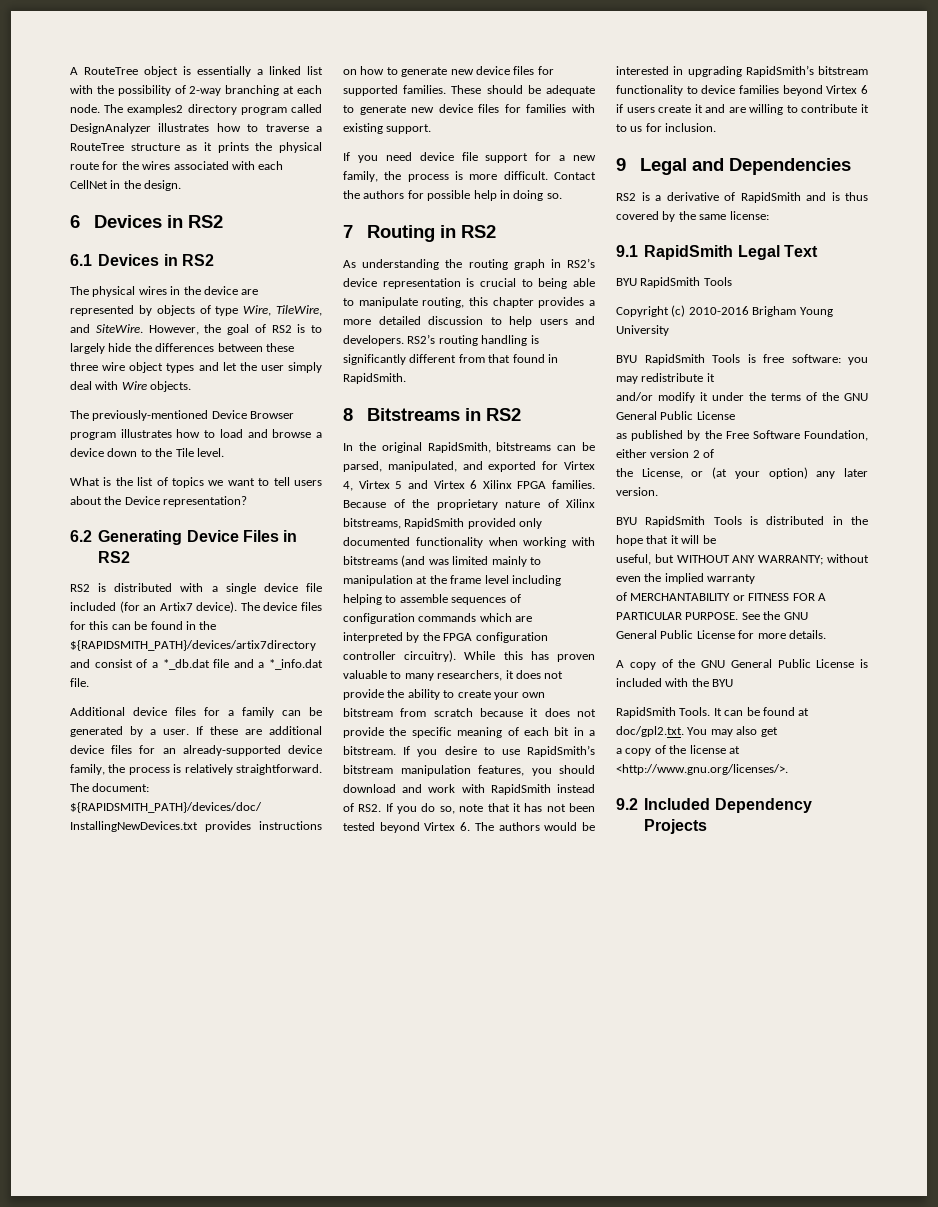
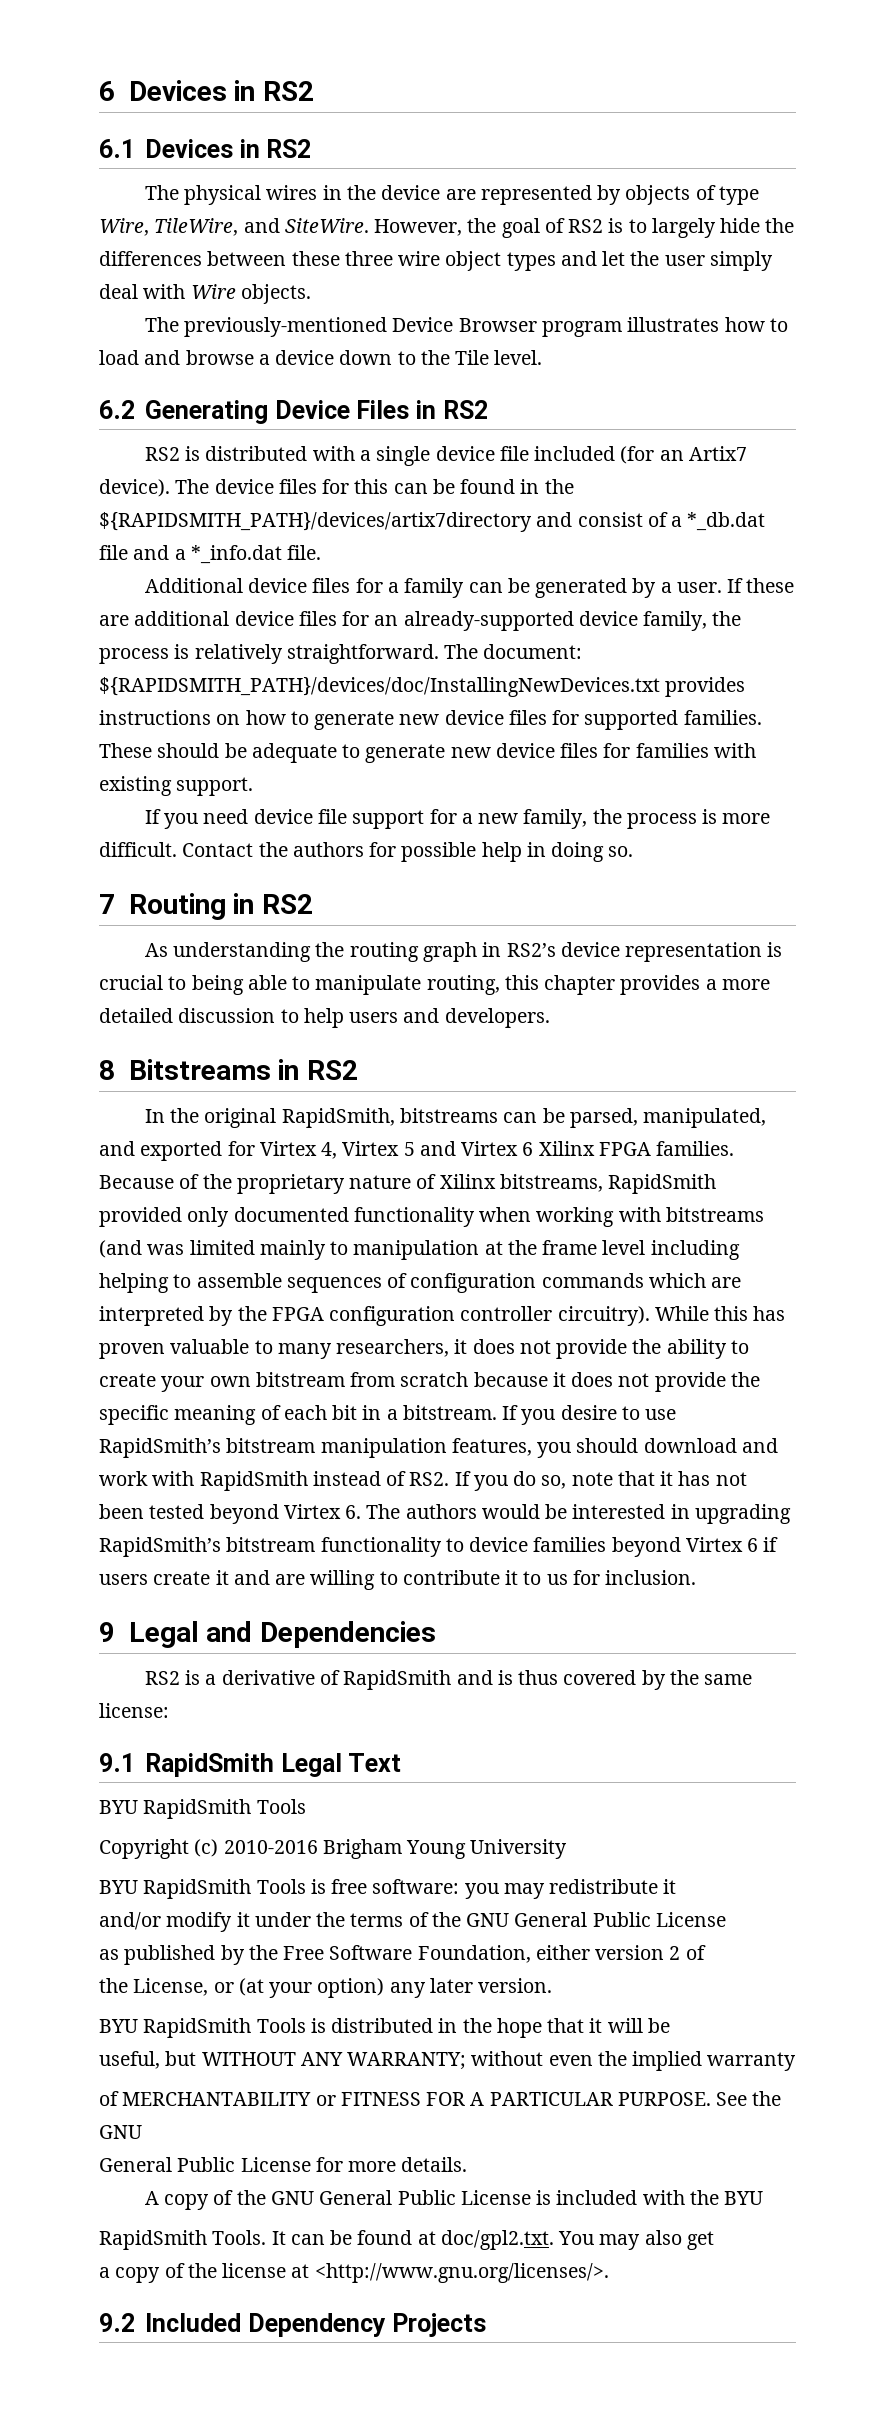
[70,66,323,77] [70,85,322,96] [70,104,322,115] [70,123,322,134] [70,142,322,153] [70,161,284,170] [70,180,182,191] A RouteTree object is essentially a linked list with the possibility of 2-way branching at each node. The examples2 directory program called DesignAnalyzer illustrates how to traverse a RouteTree structure as it prints the physical route for the wires associated with each CellNet in the design. // -> (99, 91) none
[70,477,322,488] [70,496,248,507] // What is the list of topics we want to tell users about the Device representation? -> (543, 357) none
[407,334,539,346] [343,354,558,365] [343,373,406,384] RS2’s routing handling is significantly different from that found in RapidSmith. -> (550, 1018) none

